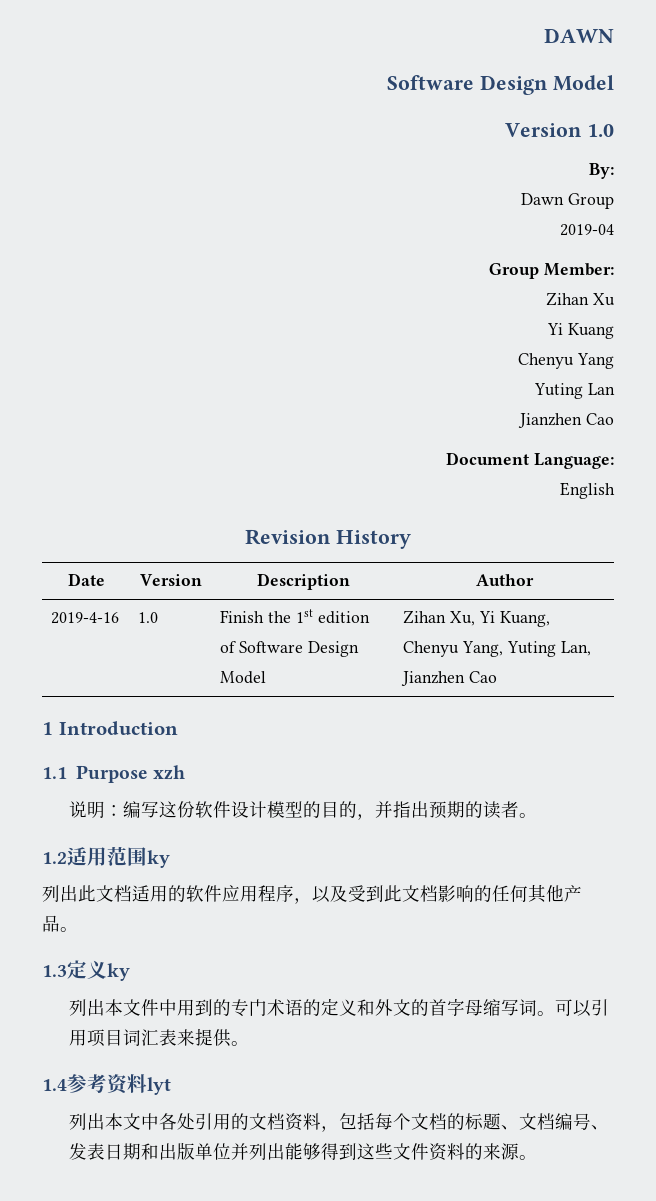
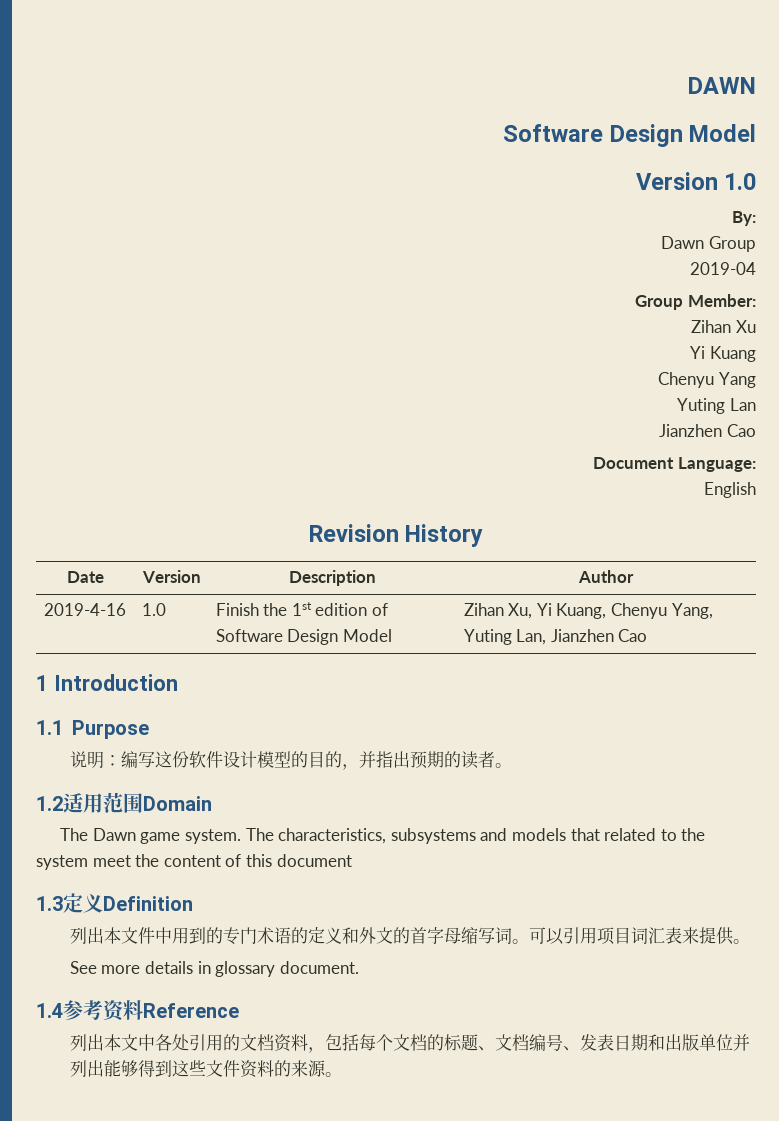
[153,765,186,780] xzh -> (149, 729) none
[147,850,170,868] [42,884,582,904] [42,915,78,932] ky // 列出此文档适用的软件应用程序，以及受到此文档影响的任何其他产品。 -> [143,796,212,811] [60,828,706,844] [36,854,352,870] Domain // The Dawn game system. The characteristics, subsystems and models that related to the system meet the content of this document
[107,963,130,981] ky -> [103,896,193,911] Definition
(250, 1043) none -> [69,961,359,977] // See more details in glossary document.
[147,1077,171,1095] lyt -> [143,1003,239,1018] Reference

